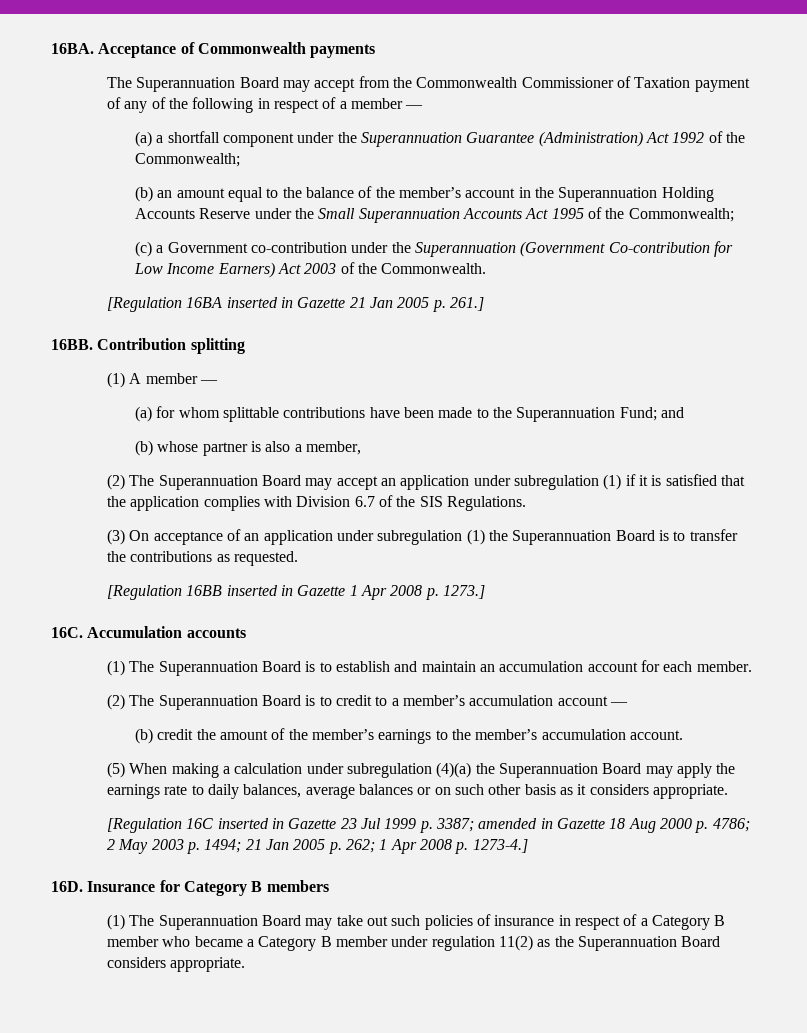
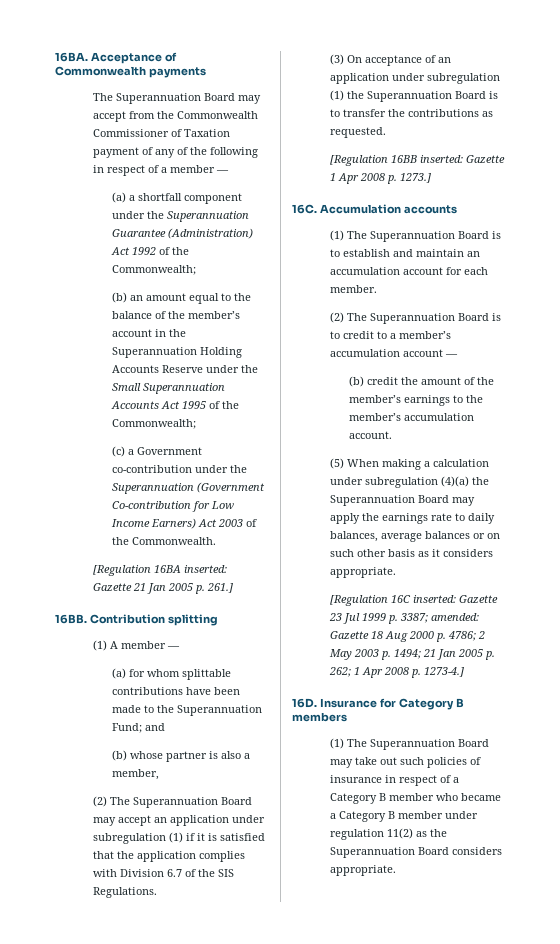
[226,297,294,308] inserted in -> [184,565,228,573] inserted:
[226,585,294,596] inserted in -> [420,155,464,163] inserted:
[217,818,285,829] inserted in -> [413,595,457,603] inserted:
[478,818,553,829] amended in -> [431,613,480,621] amended:

